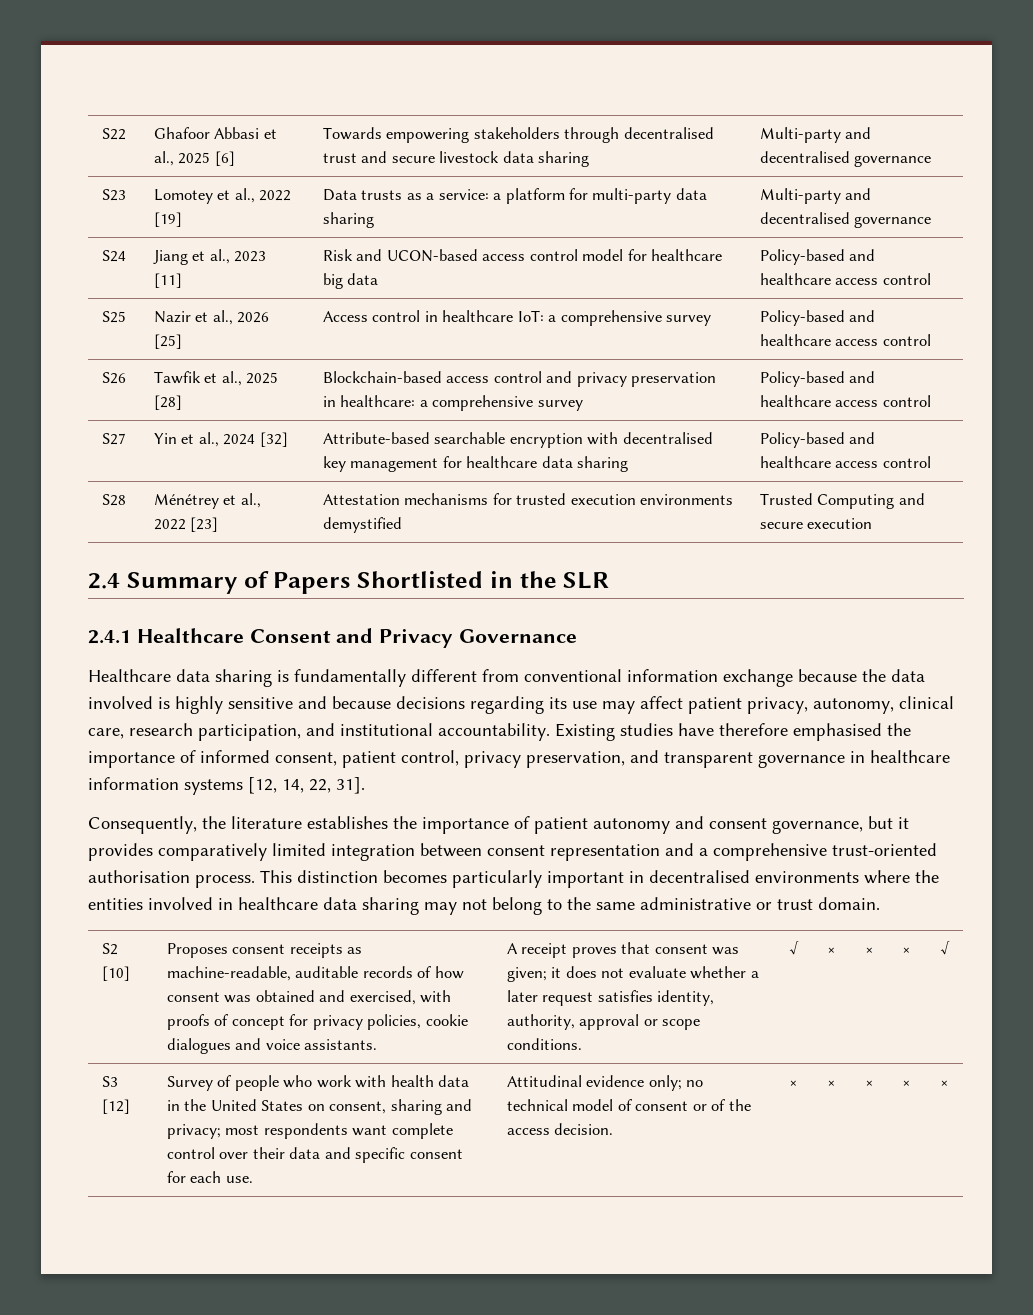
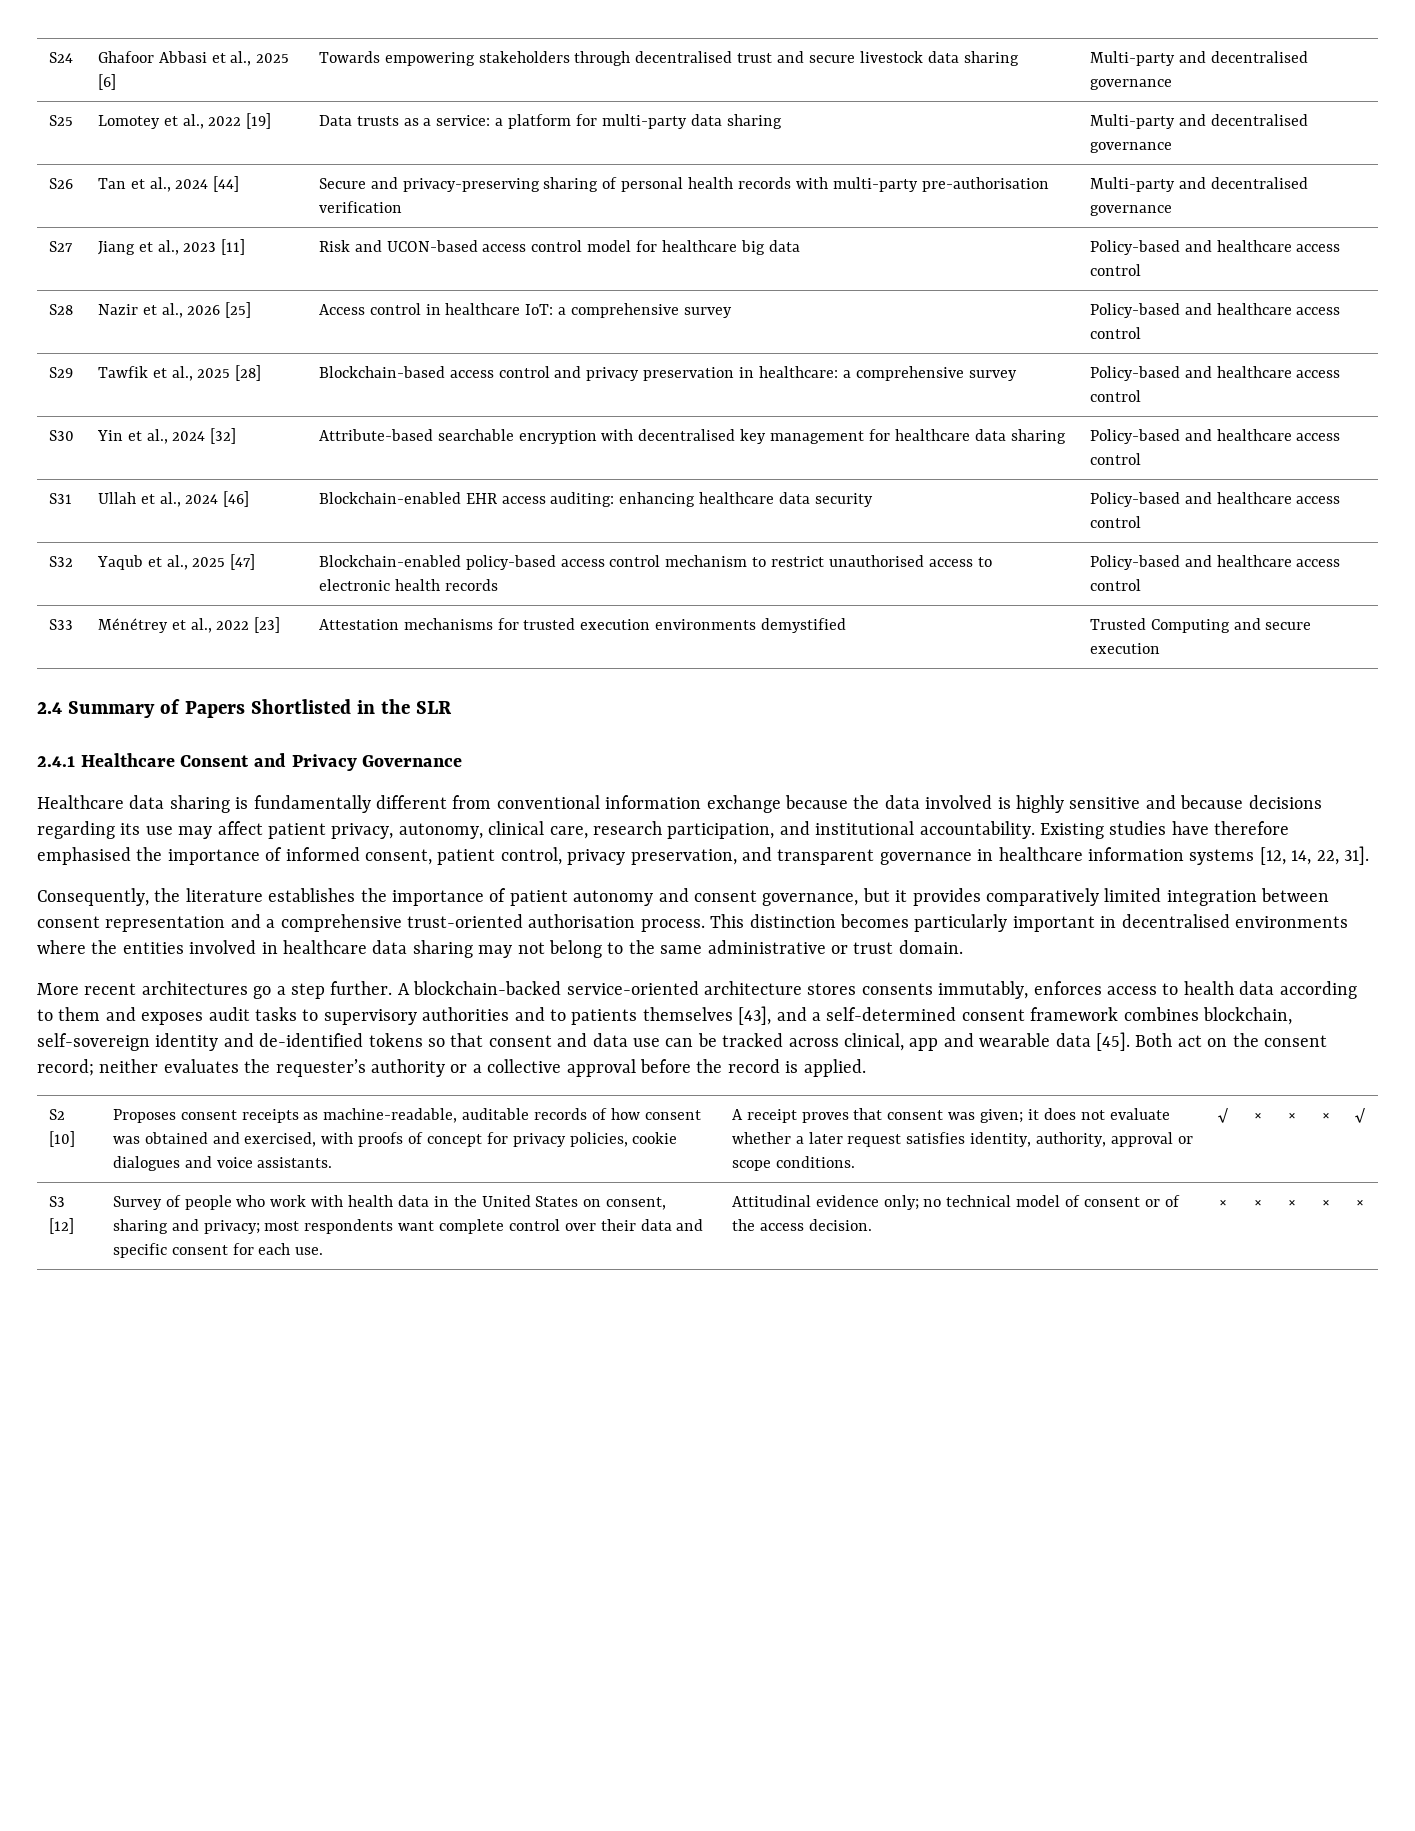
[101,128,126,140] S22 -> [48,52,73,63] S24
[101,189,126,201] S23 -> [48,115,73,126] S25
[101,250,126,262] S24 -> [48,178,73,189] [97,176,240,192] [318,177,1049,192] [318,201,402,213] [1089,177,1308,192] [1089,205,1172,216] [48,241,73,252] S26 | Tan et al., 2024 [44] | Secure and privacy-preserving sharing of personal health records with multi-party pre-authorisation verification | Multi-party and decentralised governance // S27
[101,311,126,323] S25 -> [48,304,73,315] S28
[101,372,126,384] S26 -> [48,367,73,378] S29
[101,433,126,445] S27 -> [48,430,74,441] S30
[101,494,126,506] S28 -> [48,493,72,504] [97,491,250,507] [318,492,873,507] [1089,492,1341,507] [1089,516,1141,528] [48,556,73,567] [96,554,256,570] [318,555,992,570] [318,579,498,591] [1089,555,1341,570] [1089,579,1141,591] [48,619,73,630] S31 | Ullah et al., 2024 [46] | Blockchain-enabled EHR access auditing: enhancing healthcare data security | Policy-based and healthcare access control // S32 | Yaqub et al., 2025 [47] | Blockchain-enabled policy-based access control mechanism to restrict unauthorised access to electronic health records | Policy-based and healthcare access control // S33
(880, 903) none -> [37,981,1357,999] [37,1006,1292,1025] [37,1032,1328,1051] [37,1059,866,1077] // More recent architectures go a step further. A blockchain-backed service-oriented architecture stores consents immutably, enforces access to health data according to them and exposes audit tasks to supervisory authorities and to patients themselves [43], and a self-determined consent framework combines blockchain, self-sovereign identity and de-identified tokens so that consent and data use can be tracked across clinical, app and wearable data [45]. Both act on the consent record; neither evaluates the requester’s authority or a collective approval before the record is applied.

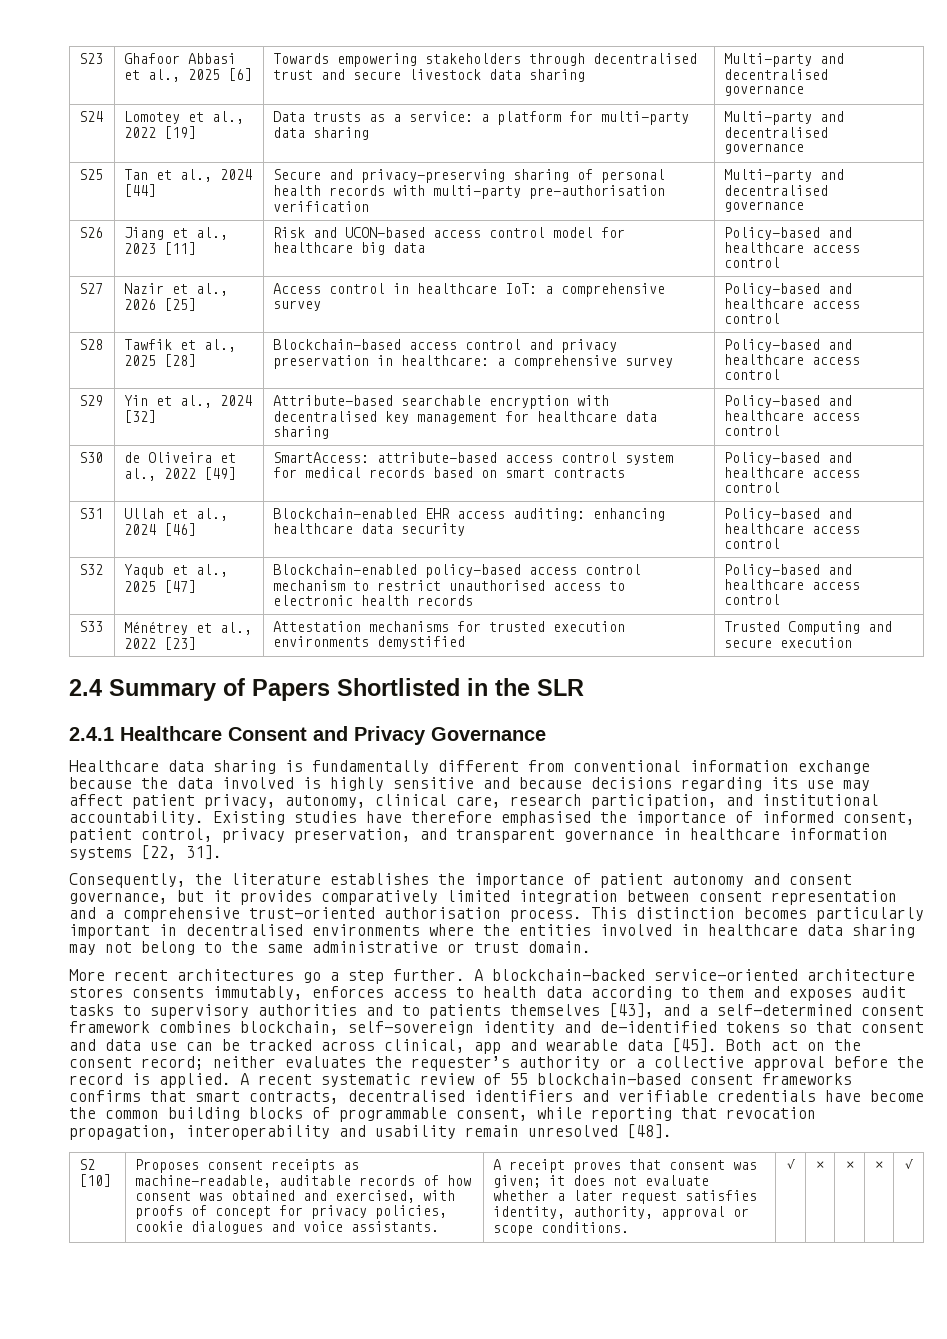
[48,52,73,63] S24 -> [79,53,104,64] S23
[48,115,73,126] S25 -> [79,111,104,122] S24
[48,178,73,189] S26 -> [79,169,104,180] S25
[48,241,73,252] S27 -> [79,227,104,238] S26
[48,304,73,315] S28 -> [79,283,104,294] S27
[48,367,73,378] S29 -> [79,339,104,350] S28
[48,430,74,441] S30 -> [79,395,104,406] S29
(1141, 459) none -> [79,452,104,463] [124,452,237,463] [124,467,237,481] [273,452,674,465] [273,467,626,478] [724,452,853,465] [724,467,861,478] [724,482,781,493] // S30 | de Oliveira et al., 2022 [49] | SmartAccess: attribute-based access control system for medical records based on smart contracts | Policy-based and healthcare access control
[1259,847,1339,865] [12, 14, 22, -> [141,845,177,860] [22,
(866, 1068) none -> [240,1073,852,1087] [69,1090,924,1104] [69,1107,816,1122] [69,1124,672,1140] A recent systematic review of 55 blockchain-based consent frameworks confirms that smart contracts, decentralised identifiers and verifiable credentials have become the common building blocks of programmable consent, while reporting that revocation propagation, interoperability and usability remain unresolved [48].
[48,1196,65,1207] [48,1218,74,1234] [112,1195,667,1210] [112,1219,704,1234] [112,1243,324,1258] [731,1195,1180,1210] [731,1219,872,1231] [1219,1199,1227,1207] [1253,1199,1262,1207] [1287,1199,1296,1207] [1321,1199,1330,1207] [1356,1199,1364,1207] // S3 [12] | Survey of people who work with health data in the United States on consent, sharing and privacy; most respondents want complete control over their data and specific consent for each use. | Attitudinal evidence only; no technical model of consent or of the access decision. | × | × | × | × | × -> (913, 1164) none

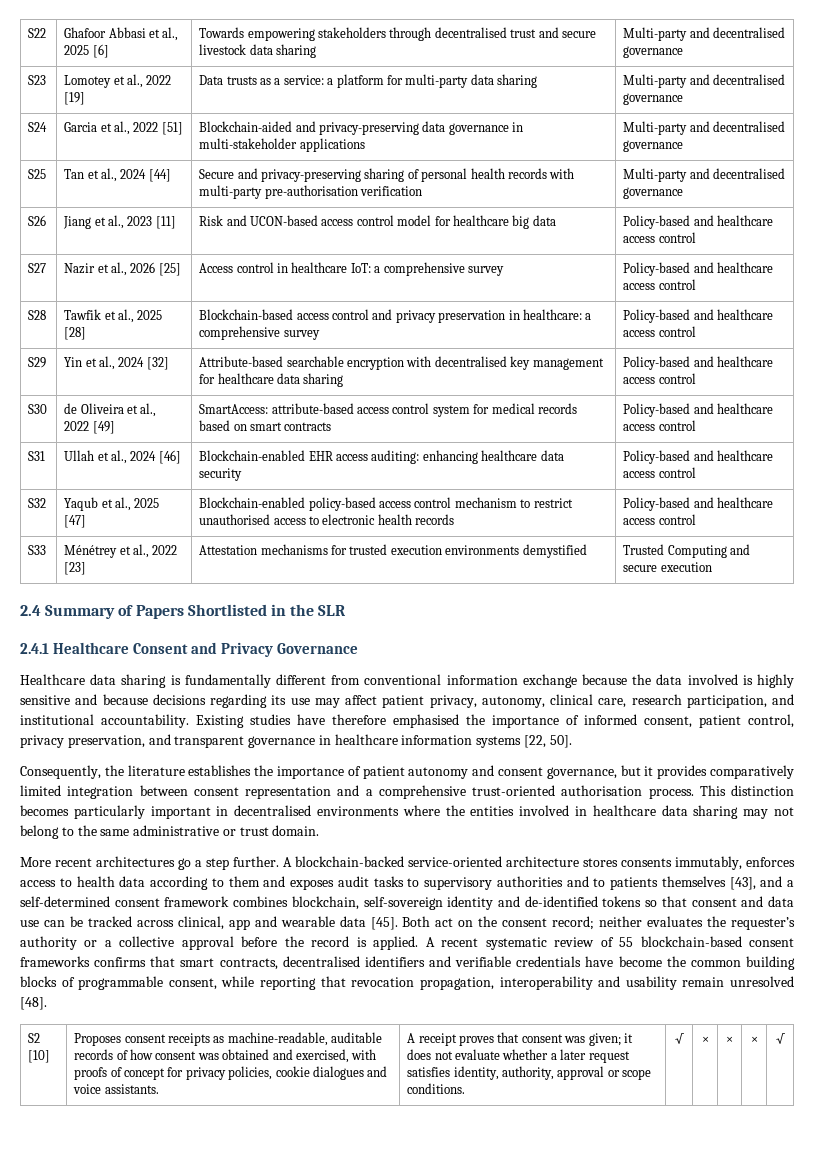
[79,53,104,64] S23 -> [28,28,47,38] S22
[79,111,104,122] S24 -> [28,75,47,85] S23
(805, 148) none -> [28,122,48,132] [64,121,183,135] [199,121,524,135] [199,138,365,152] [623,121,786,135] [623,140,684,152] // S24 | Garcia et al., 2022 [51] | Blockchain-aided and privacy-preserving data governance in multi-stakeholder applications | Multi-party and decentralised governance
[186,845,222,860] 31]. -> [549,735,572,748] 50].

